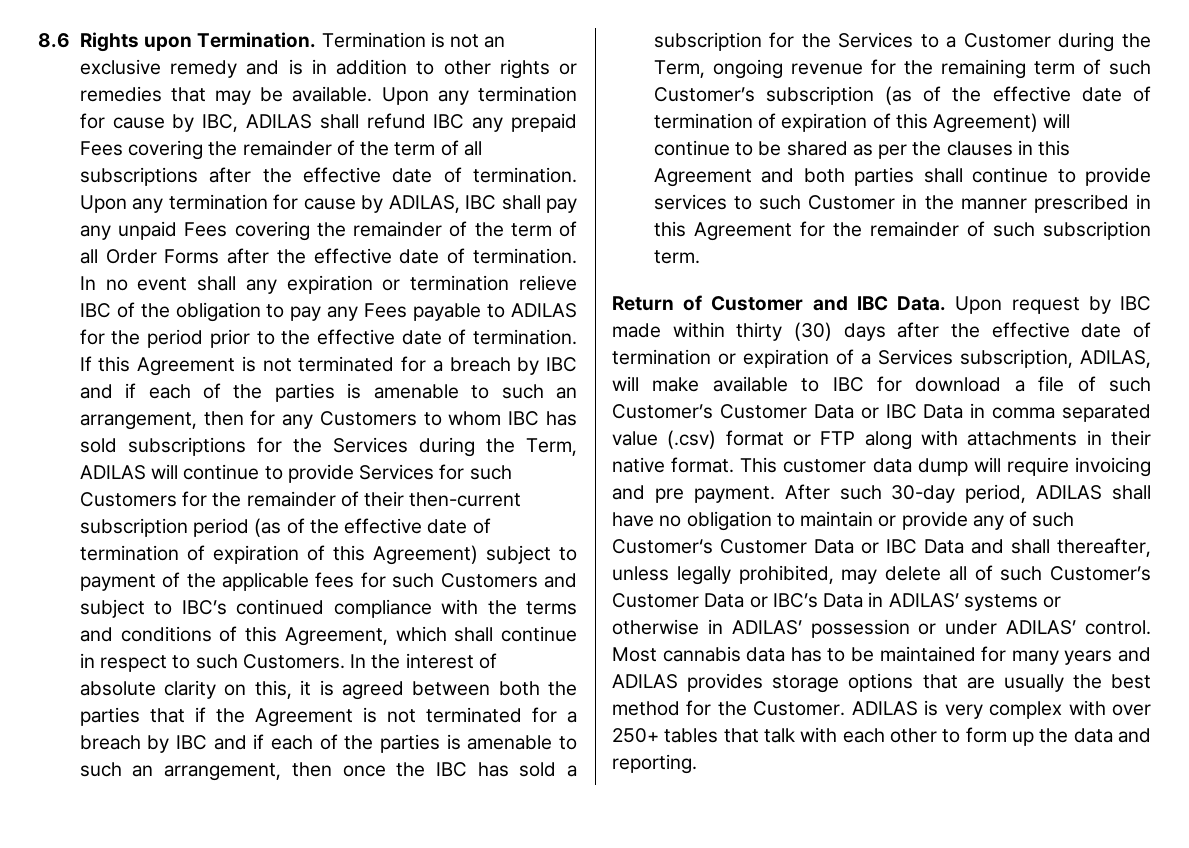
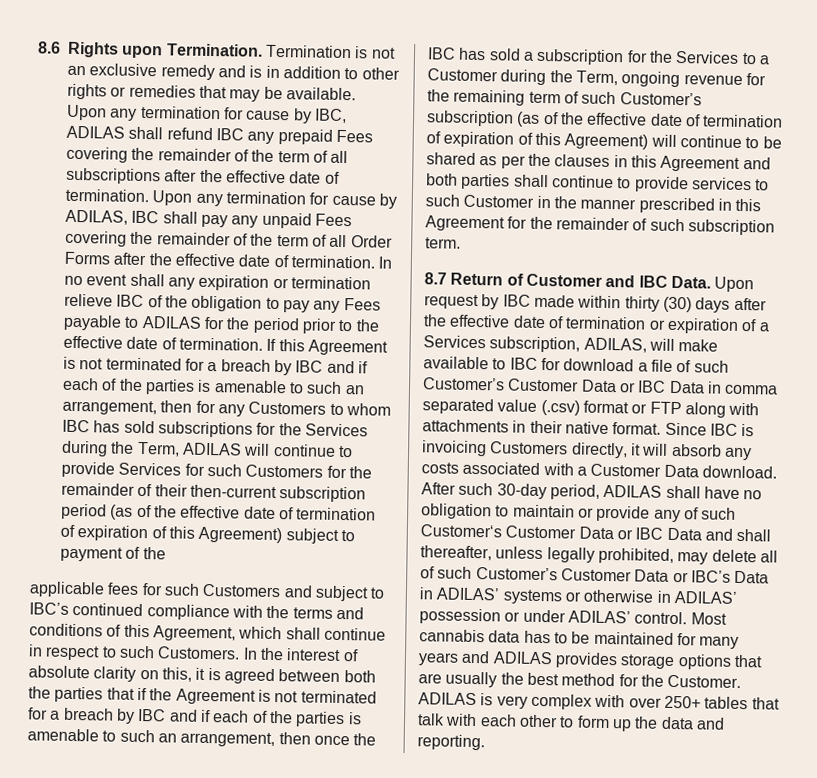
(216, 580) none -> (166, 553) //
(700, 257) none -> [424,272,447,285] 8.7
[740,457,1151,477] [612,485,775,503] This customer data dump will require invoicing and pre payment. -> [664,422,755,437] [422,440,752,461] [421,461,777,479] Since IBC is invoicing Customers directly, it will absorb any costs associated with a Customer Data download.

